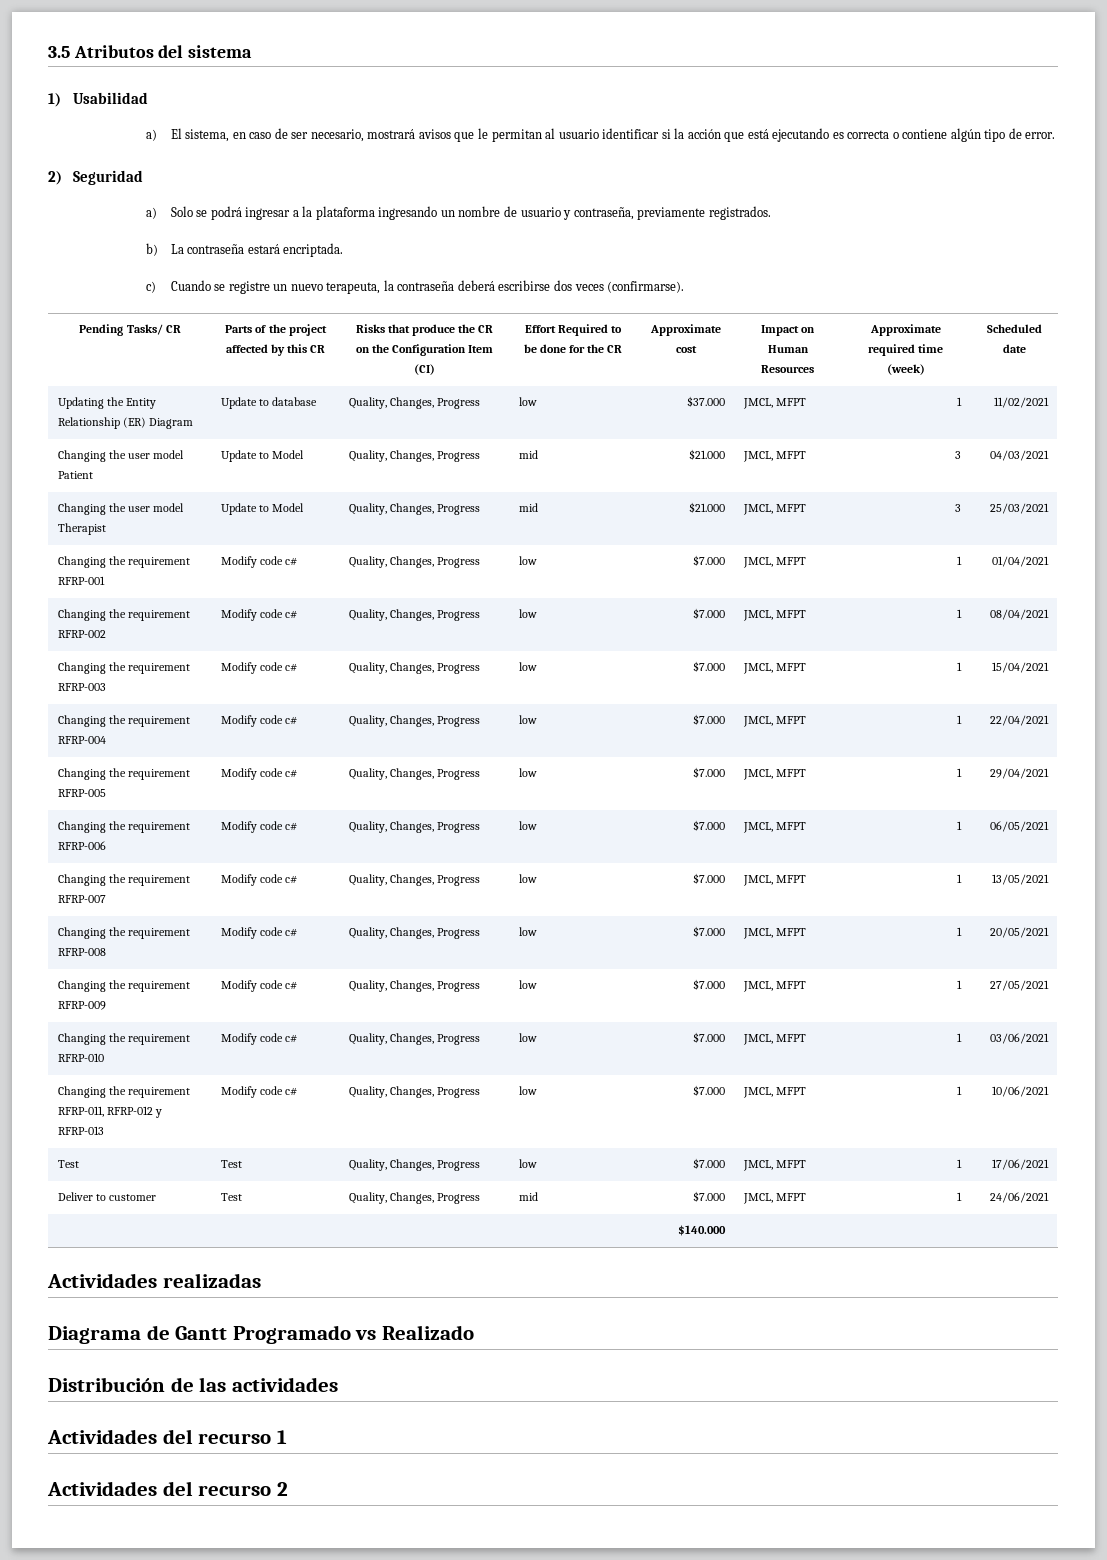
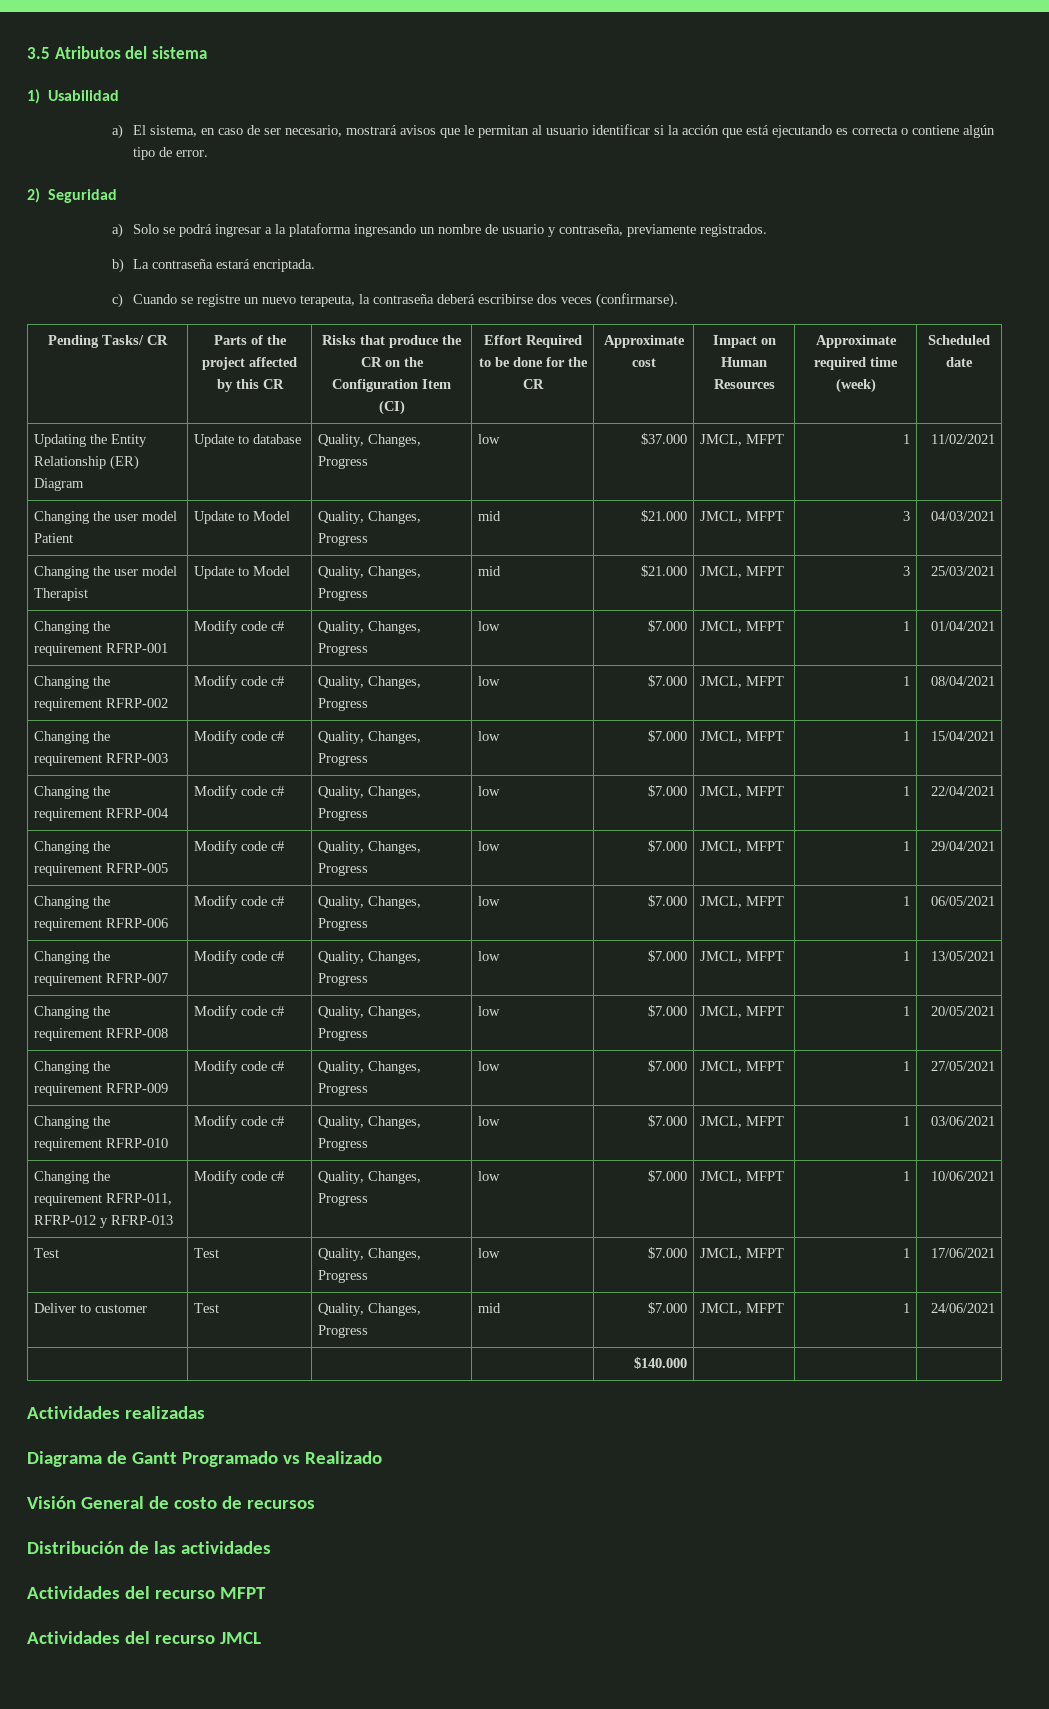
(474, 1332) none -> [27,1496,315,1509] // Visión General de costo de recursos
[276,1430,287,1444] [47,1481,288,1496] 1 // Actividades del recurso 2 -> [219,1587,266,1599] [27,1631,261,1644] MFPT // Actividades del recurso JMCL

